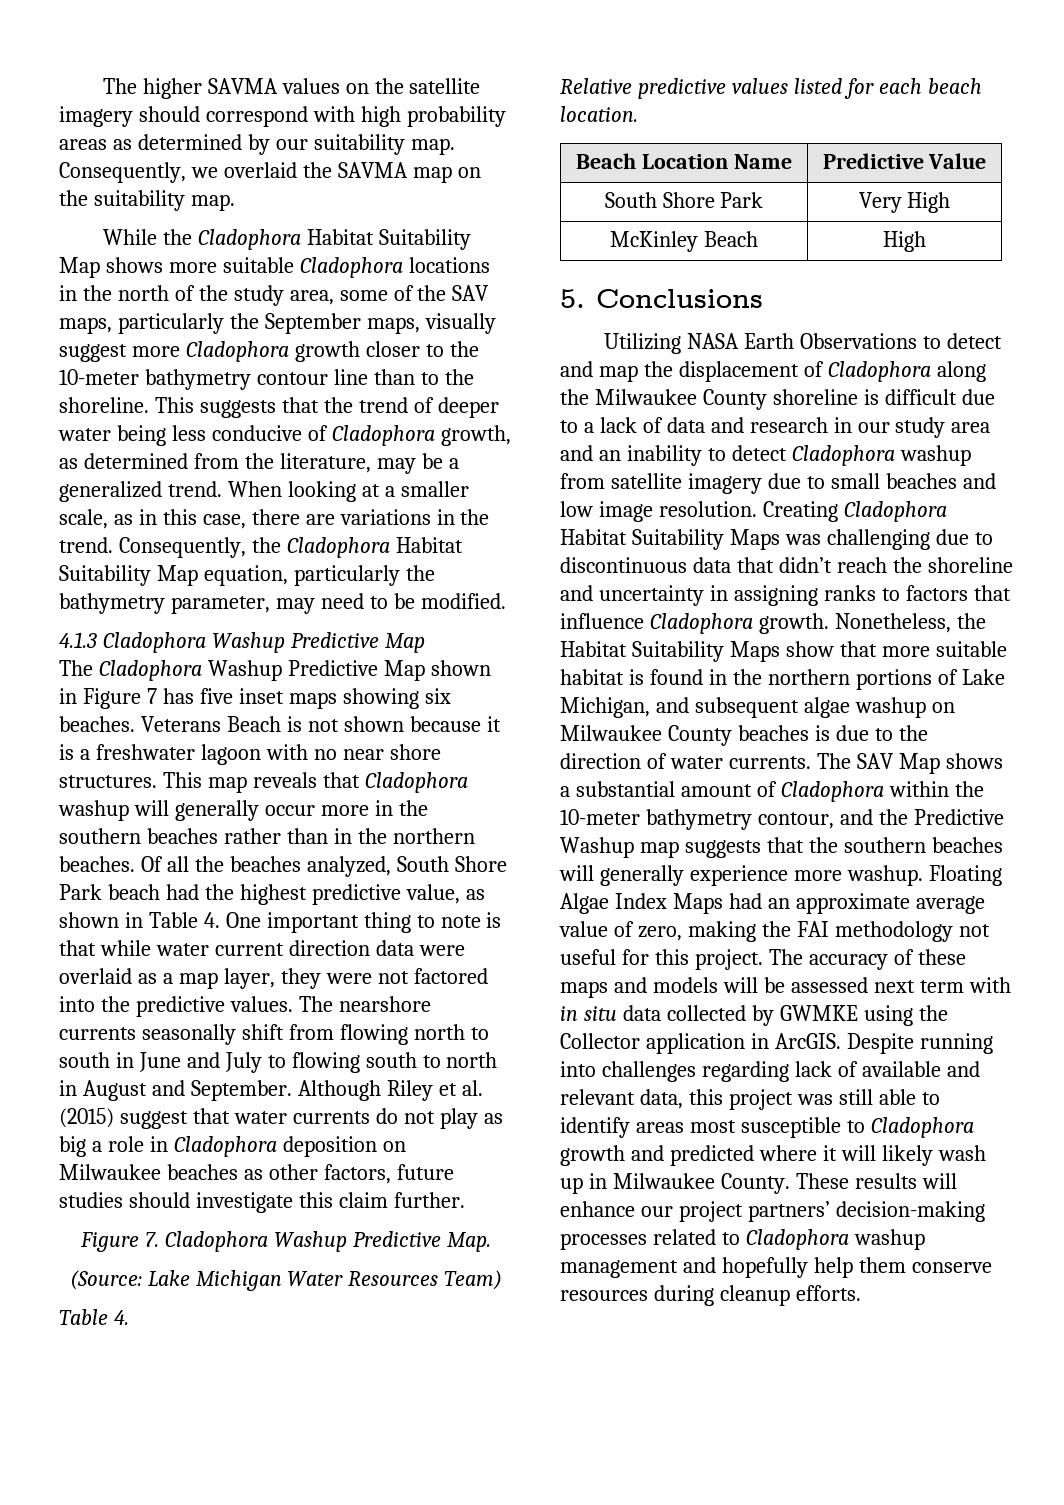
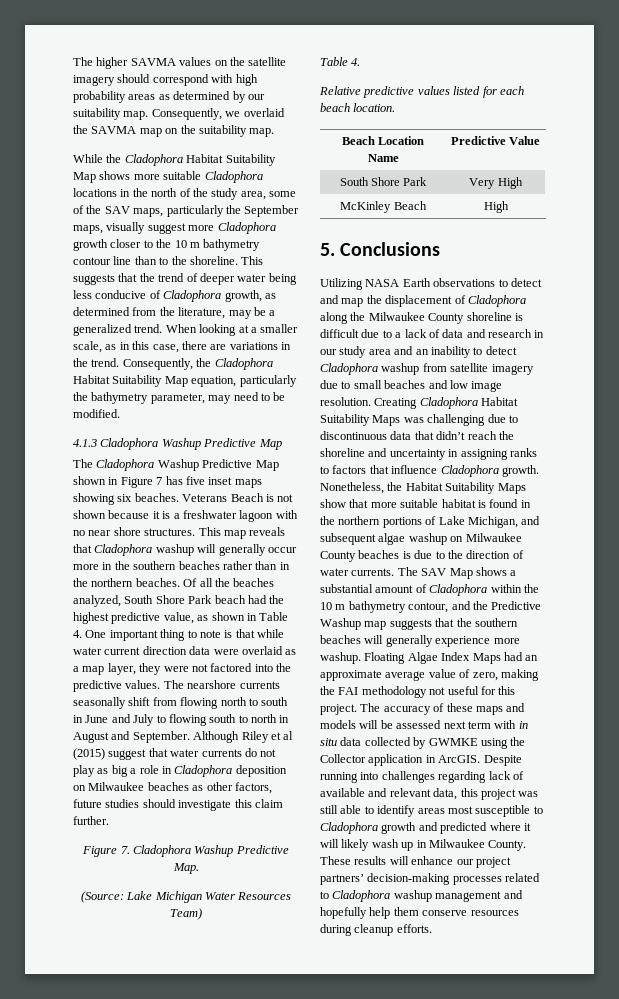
[59,369,139,385] 10-meter -> [174,240,200,248] 10 m
[461,1080,483,1096] al. -> [283,731,294,740] al
[799,333,917,349] Observations -> [433,278,496,287] observations
[560,809,640,825] 10-meter -> [320,602,346,610] 10 m

